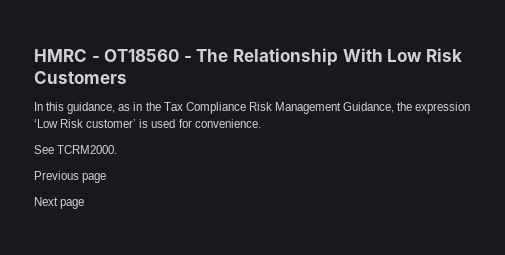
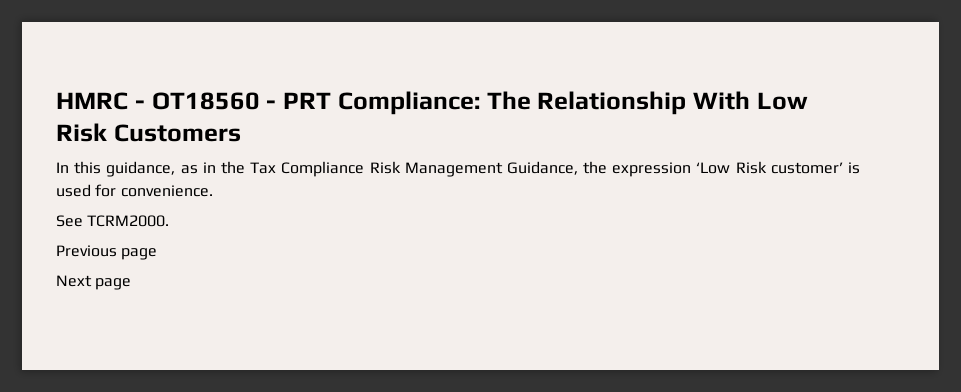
(192, 59) none -> [283,91,480,115] PRT Compliance:

